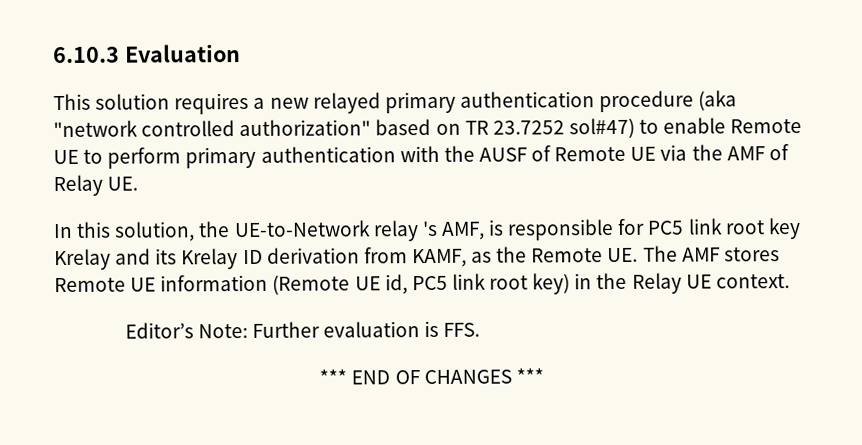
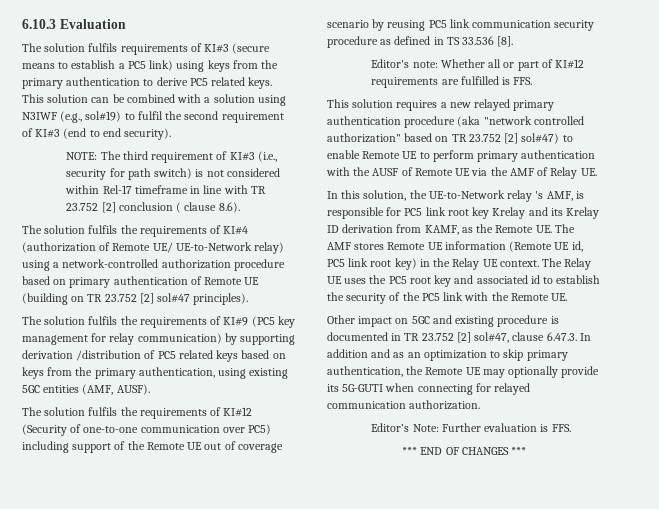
(241, 53) none -> [22,43,271,55] [22,60,279,72] [22,77,273,89] [22,94,286,106] [22,111,284,123] [22,128,172,140] [66,151,277,163] [66,168,280,180] [65,185,266,194] [66,202,240,213] [22,225,249,237] [22,242,285,254] [22,259,285,271] [22,276,260,288] [22,293,249,305] [22,316,295,328] [22,333,296,345] [22,350,286,362] [22,367,289,379] [22,384,150,395] [22,407,253,419] [22,424,272,436] [22,441,283,453] [327,19,595,31] [327,36,514,48] [371,59,585,71] [371,76,533,88] // The solution fulfils requirements of KI#3 (secure means to establish a PC5 link) using keys from the primary authentication to derive PC5 related keys. This solution can be combined with a solution using N3IWF (e.g., sol#19) to fulfil the second requirement of KI#3 (end to end security). // NOTE: The third requirement of KI#3 (i.e., security for path switch) is not considered within Rel-17 timeframe in line with TR 23.752 [2] conclusion ( clause 8.6). // The solution fulfils the requirements of KI#4 (authorization of Remote UE/ UE-to-Network relay) using a network-controlled authorization procedure based on primary authentication of Remote UE (building on TR 23.752 [2] sol#47 principles). // The solution fulfils the requirements of KI#9 (PC5 key management for relay communication) by supporting derivation /distribution of PC5 related keys based on keys from the primary authentication, using existing 5GC entities (AMF, AUSF). // The solution fulfils the requirements of KI#12 (Security of one-to-one communication over PC5) including support of the Remote UE out of coverage scenario by reusing PC5 link communication security procedure as defined in TS 33.536 [8]. // Editor's note: Whether all or part of KI#12 requirements are fulfilled is FFS.
[492,120,565,135] 23.7252 -> [468,133,519,144] 23.752 [2]
(790, 281) none -> [542,258,592,270] [327,275,601,287] [327,292,568,304] [327,315,559,327] [327,332,591,343] [327,349,568,361] [327,366,600,378] [327,383,531,395] [327,400,481,410] The Relay UE uses the PC5 root key and associated id to establish the security of the PC5 link with the Remote UE. // Other impact on 5GC and existing procedure is documented in TR 23.752 [2] sol#47, clause 6.47.3. In addition and as an optimization to skip primary authentication, the Remote UE may optionally provide its 5G-GUTI when connecting for relayed communication authorization.

